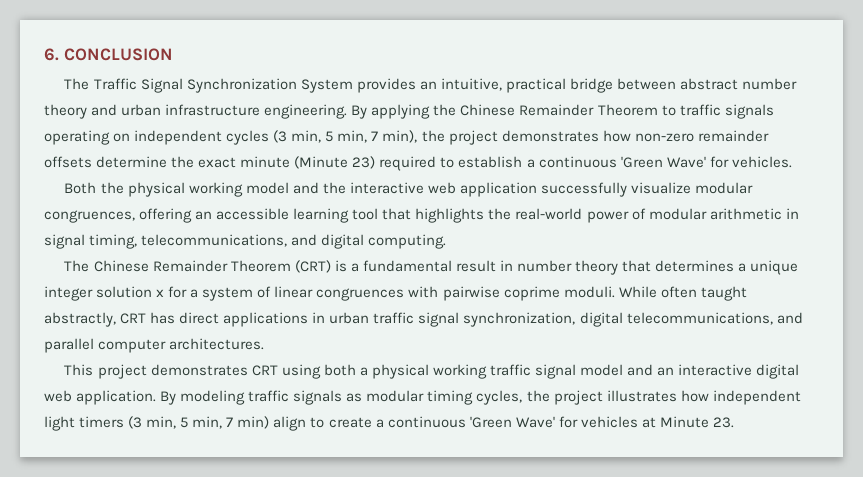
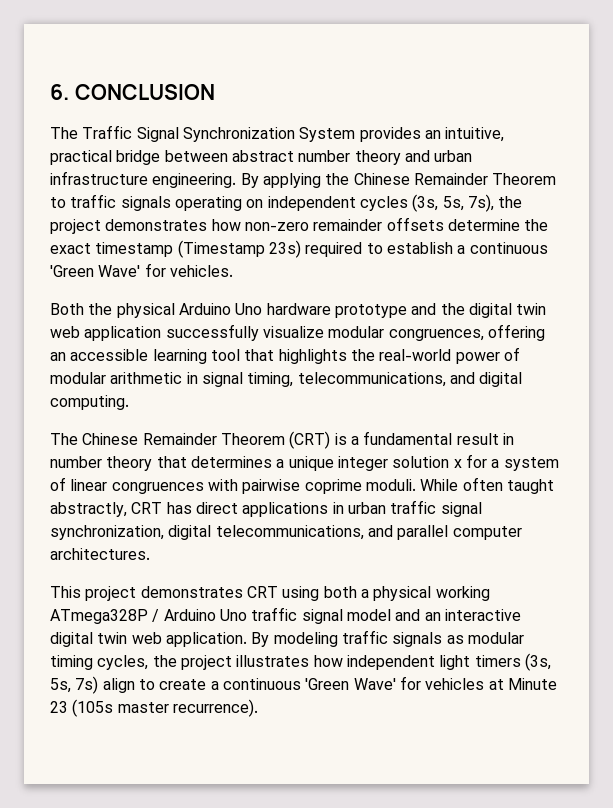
[273,130,418,143] (3 min, 5 min, 7 min), -> [412,194,494,212] (3s, 5s, 7s),
[240,156,376,169] minute (Minute 23) -> [95,240,301,258] timestamp (Timestamp 23s)
[188,182,424,197] working model and the interactive -> [178,303,547,318] Arduino Uno hardware prototype and the digital twin
(487, 371) none -> [50,609,247,624] ATmega328P / Arduino Uno
(800, 371) none -> [97,632,128,644] twin
[128,416,270,429] (3 min, 5 min, 7 min) -> [524,653,551,671] [50,676,99,694] (3s, 5s, 7s)
[712,417,734,428] 23. -> [50,699,258,717] 23 (105s master recurrence).

